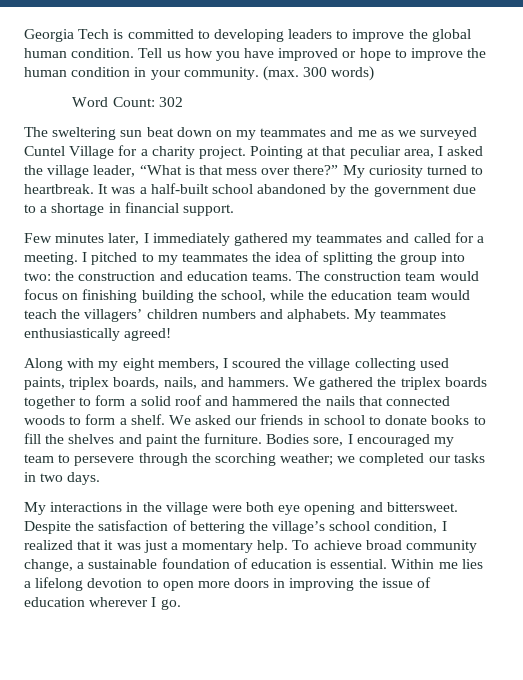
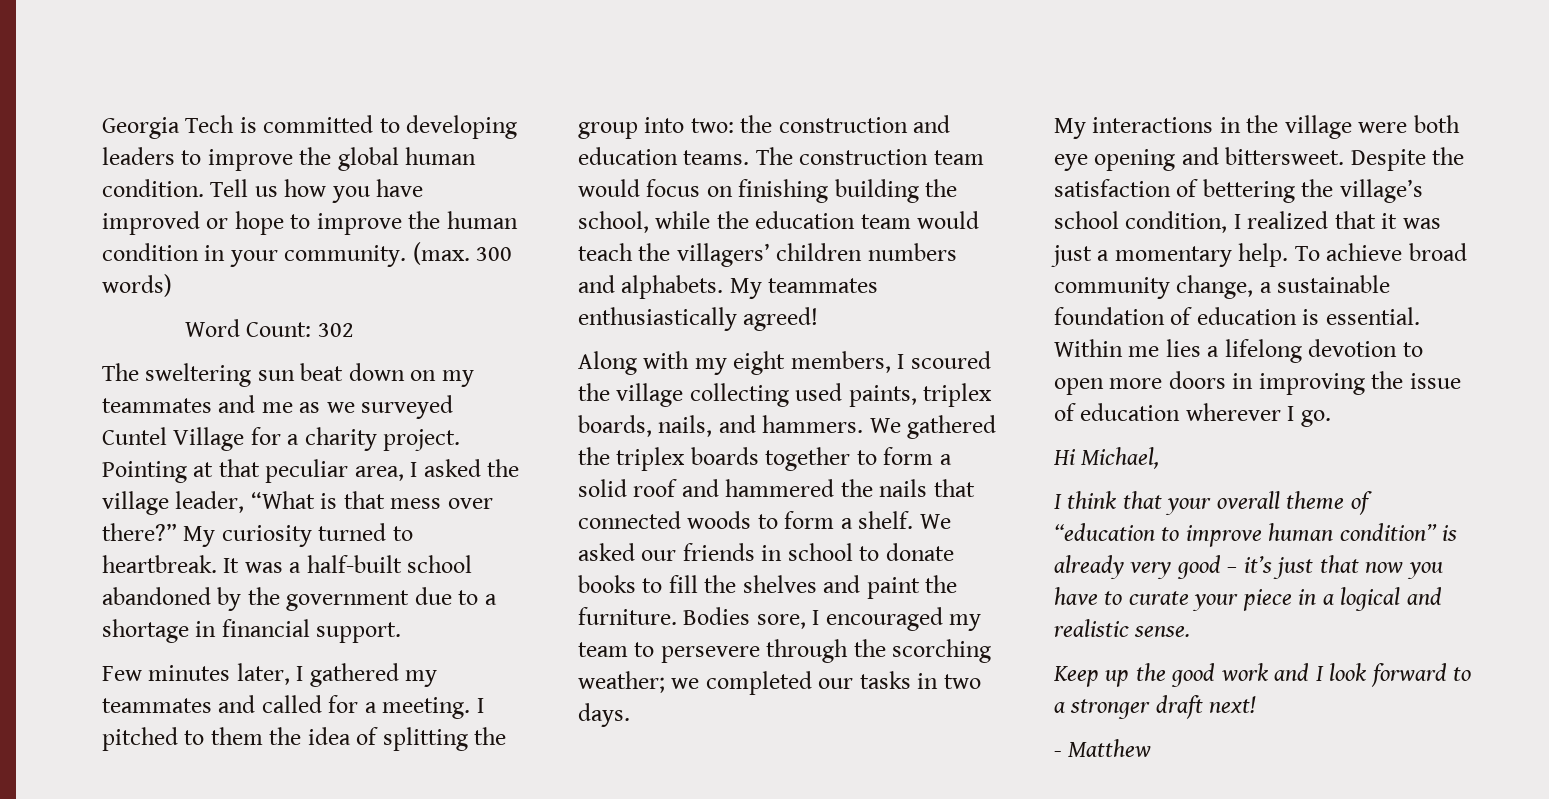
[152,233,230,246] immediately -> (304, 673) none
[157,253,248,265] my teammates -> [210,727,263,745] them
(181, 604) none -> [1053,447,1160,469] [1054,491,1373,515] [1054,523,1458,547] [1054,555,1443,579] [1054,587,1442,611] [1054,619,1191,637] [1053,663,1472,687] [1054,695,1257,719] [1054,739,1152,757] // Hi Michael, // I think that your overall theme of “education to improve human condition” is already very good – it’s just that now you have to curate your piece in a logical and realistic sense. // Keep up the good work and I look forward to a stronger draft next! // - Matthew

